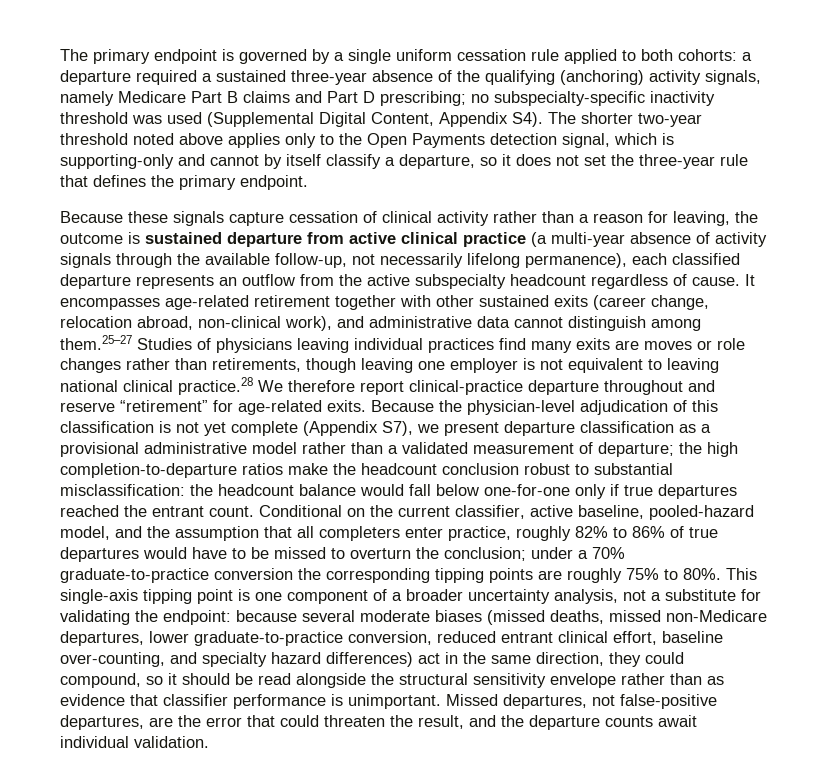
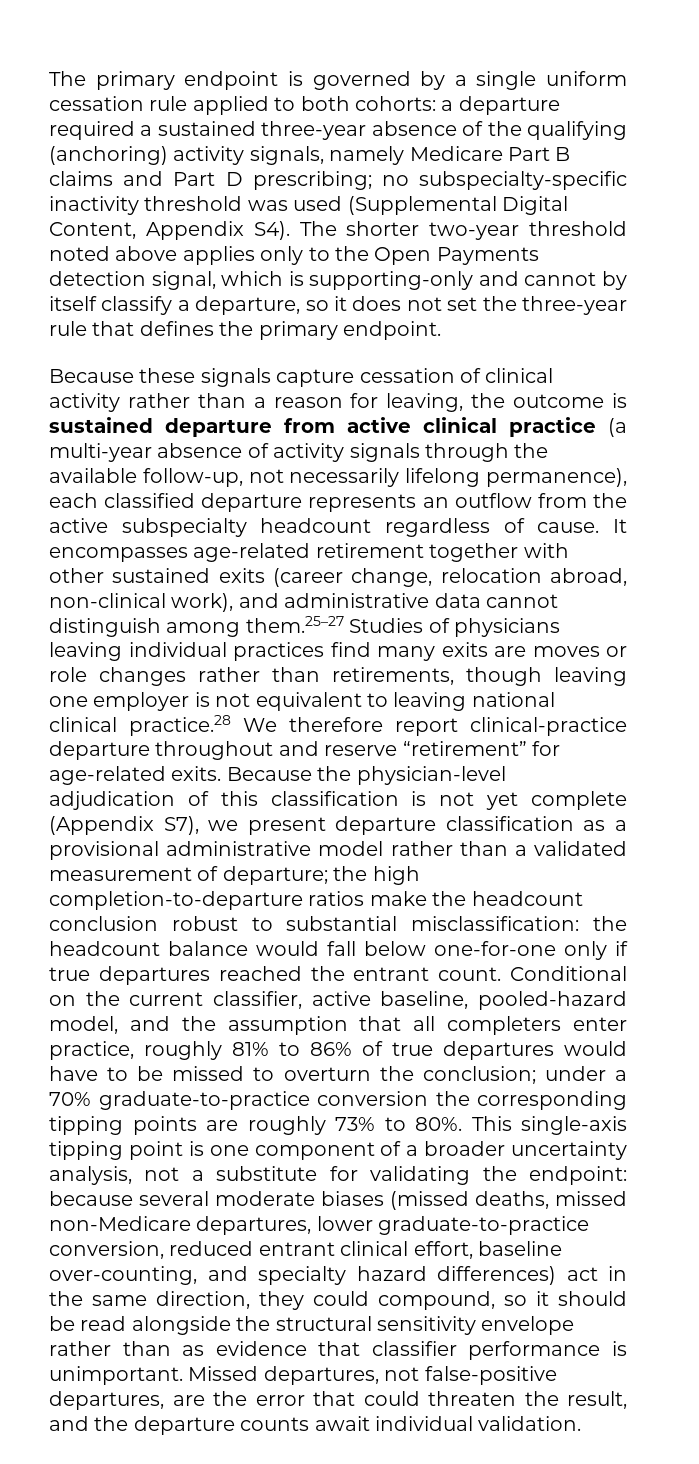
[575,526,608,538] 82% -> [232,1042,269,1056] 81%
[626,568,659,580] 75% -> [335,1117,375,1131] 73%

